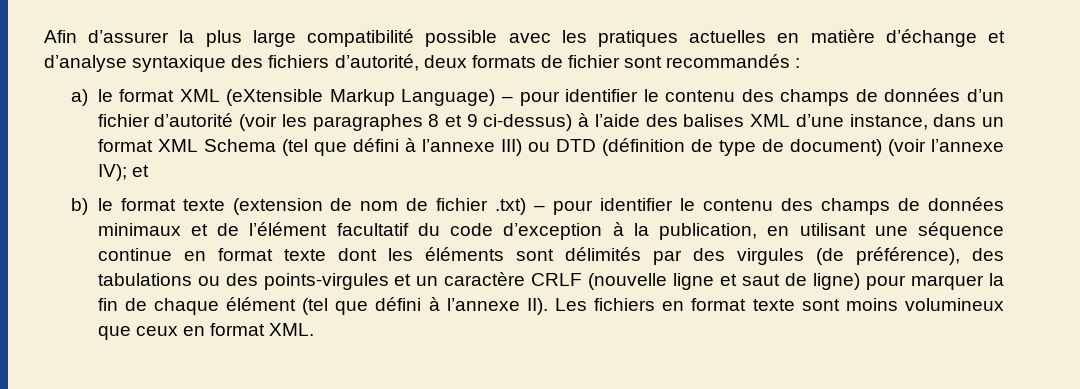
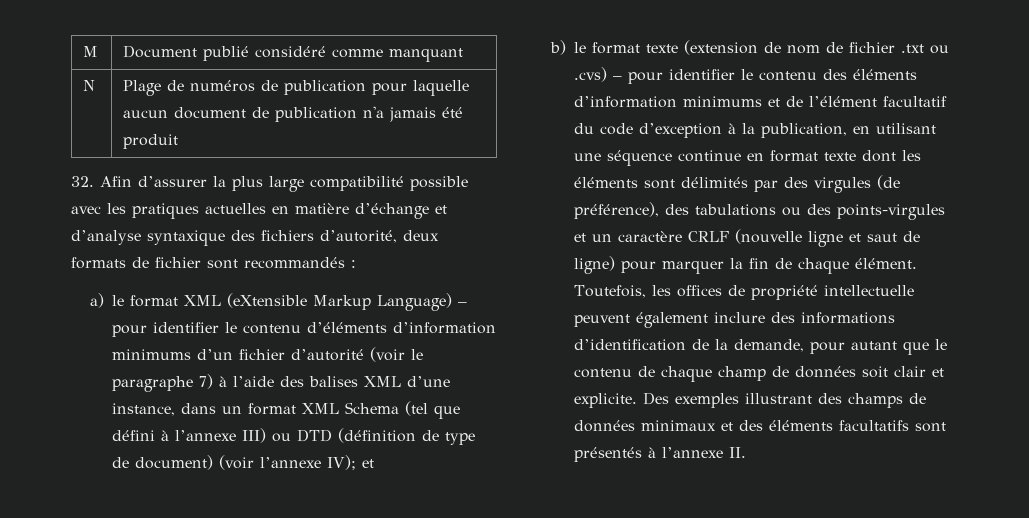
(44, 36) none -> [83,46,99,57] [123,45,464,62] [83,80,96,91] [123,80,470,96] [123,106,464,122] [123,134,179,149] [71,176,94,187] M | Document publié considéré comme manquant // N | Plage de numéros de publication pour laquelle aucun document de publication n'a jamais été produit // 32.
[741,88,1004,106] [97,113,573,131] des champs de données d’un fichier d’autorité (voir les paragraphes 8 et 9 ci-dessus) -> [307,322,497,334] [112,347,424,362] [112,374,214,392] d’éléments d’information minimums d’un fichier d’autorité (voir le paragraphe 7)
[495,197,1005,215] [97,223,181,236] .txt) – pour identifier le contenu des champs de données minimaux -> [901,44,950,54] [574,67,918,84] [574,96,763,108] .txt ou .cvs) – pour identifier le contenu des éléments d’information minimums
[226,297,1004,315] [97,323,315,340] élément (tel que défini à l’annexe II). Les fichiers en format texte sont moins volumineux que ceux en format XML. -> [855,258,918,269] [574,285,915,300] [574,312,896,328] [574,339,948,355] [574,366,945,382] [574,392,927,408] [574,420,947,432] [574,447,747,462] élément. Toutefois, les offices de propriété intellectuelle peuvent également inclure des informations d’identification de la demande, pour autant que le contenu de chaque champ de données soit clair et explicite. Des exemples illustrant des champs de données minimaux et des éléments facultatifs sont présentés à l’annexe II.

